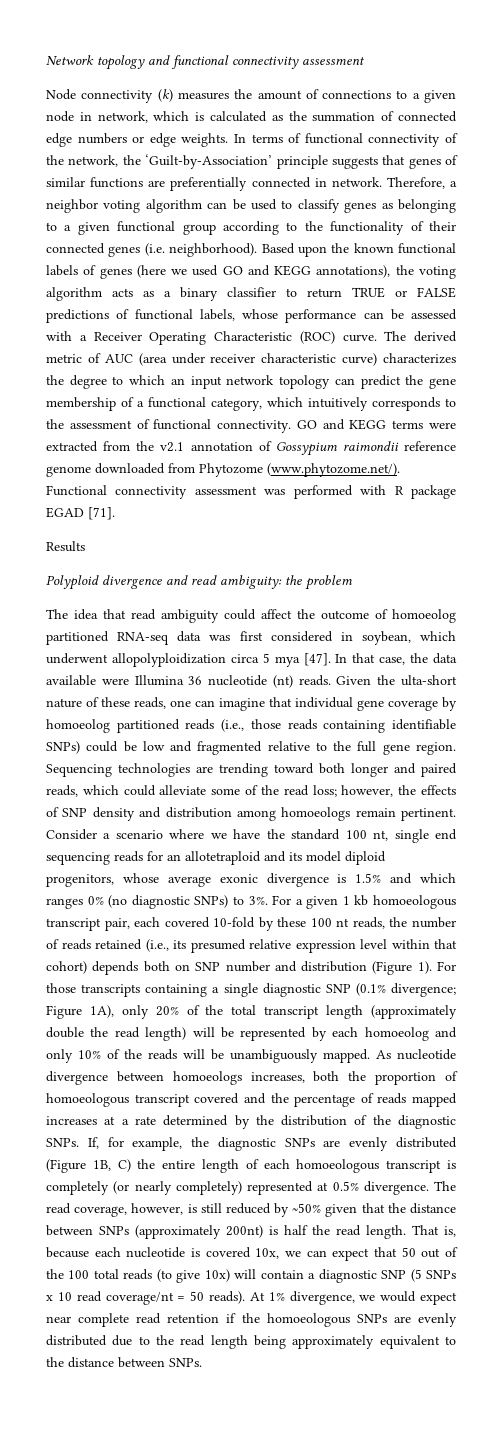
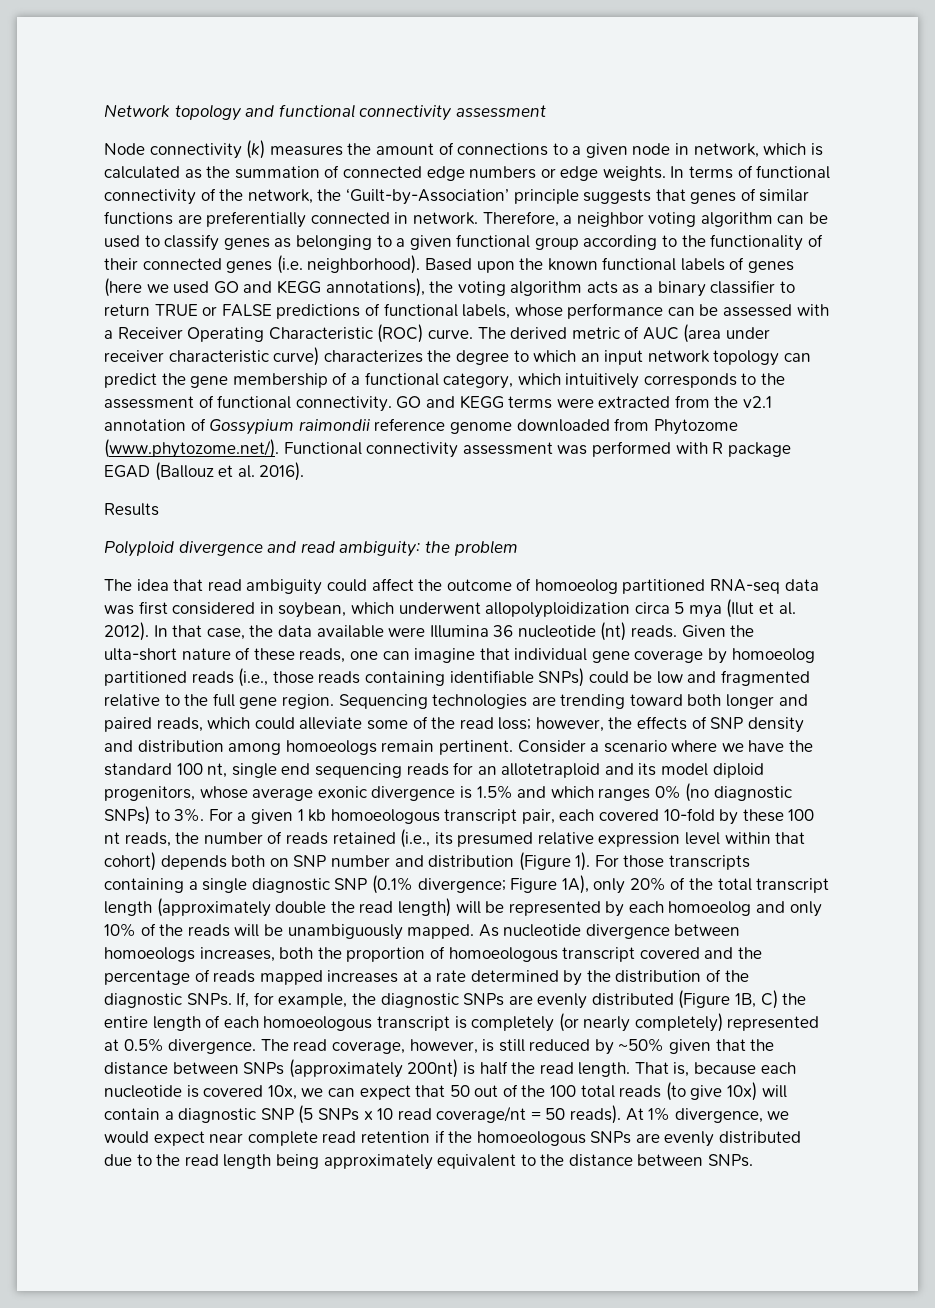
[88,507,115,520] [71]. -> [154,462,305,481] (Ballouz et al. 2016).
[303,653,331,666] [47]. -> [726,599,796,618] [104,622,149,641] (Ilut et al. 2012).

